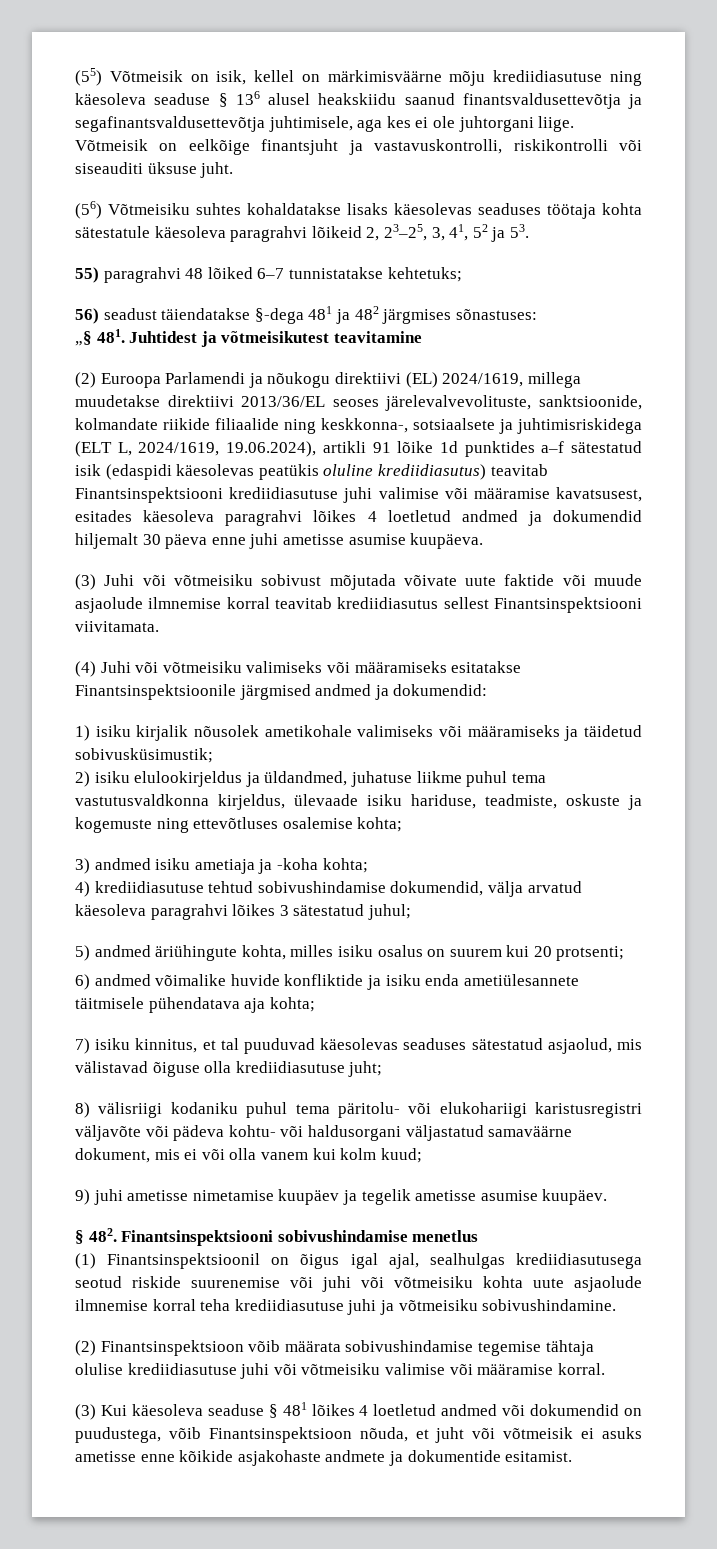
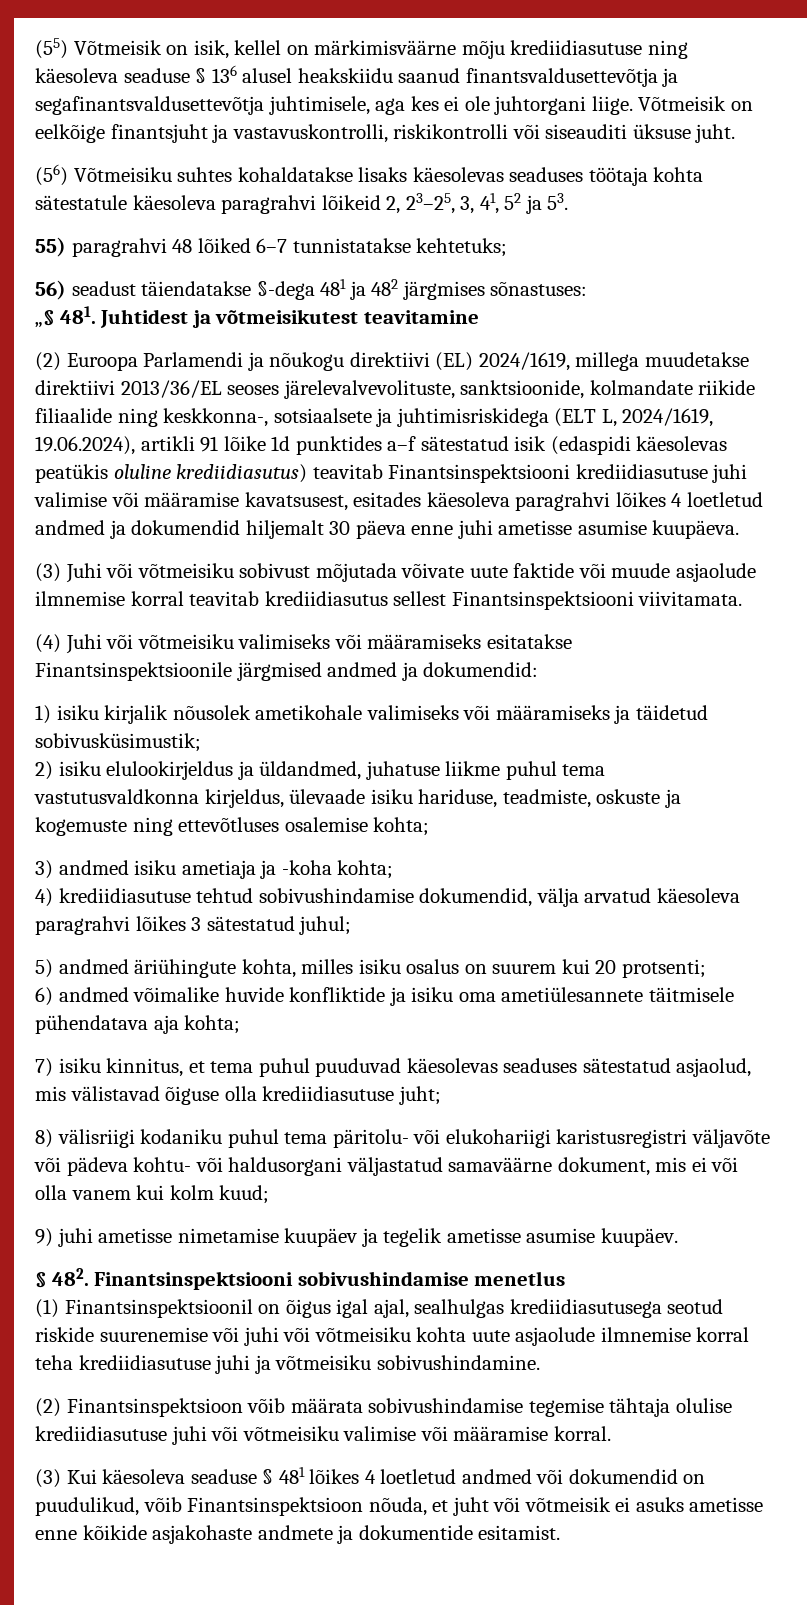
[425,974,460,986] enda -> [458,992,496,1002] oma
[220,1038,239,1050] tal -> [210,1058,310,1077] tema puhul
[75,1427,161,1443] puudustega, -> [35,1497,139,1516] puudulikud,

